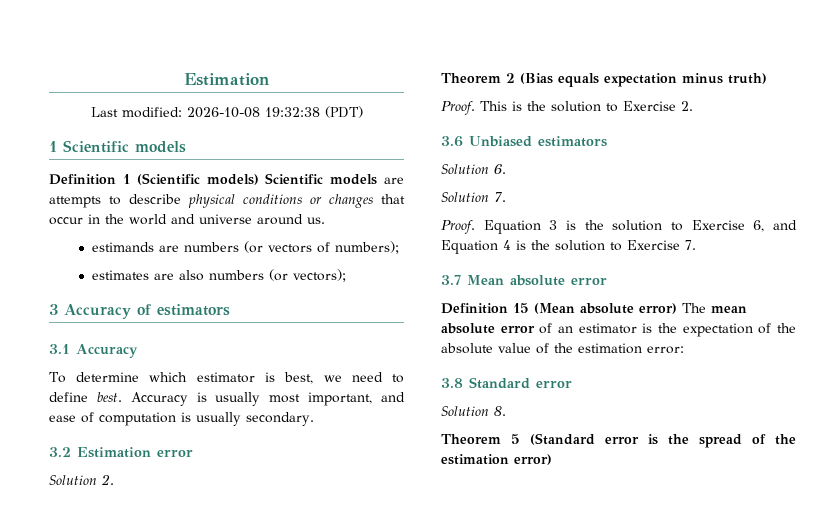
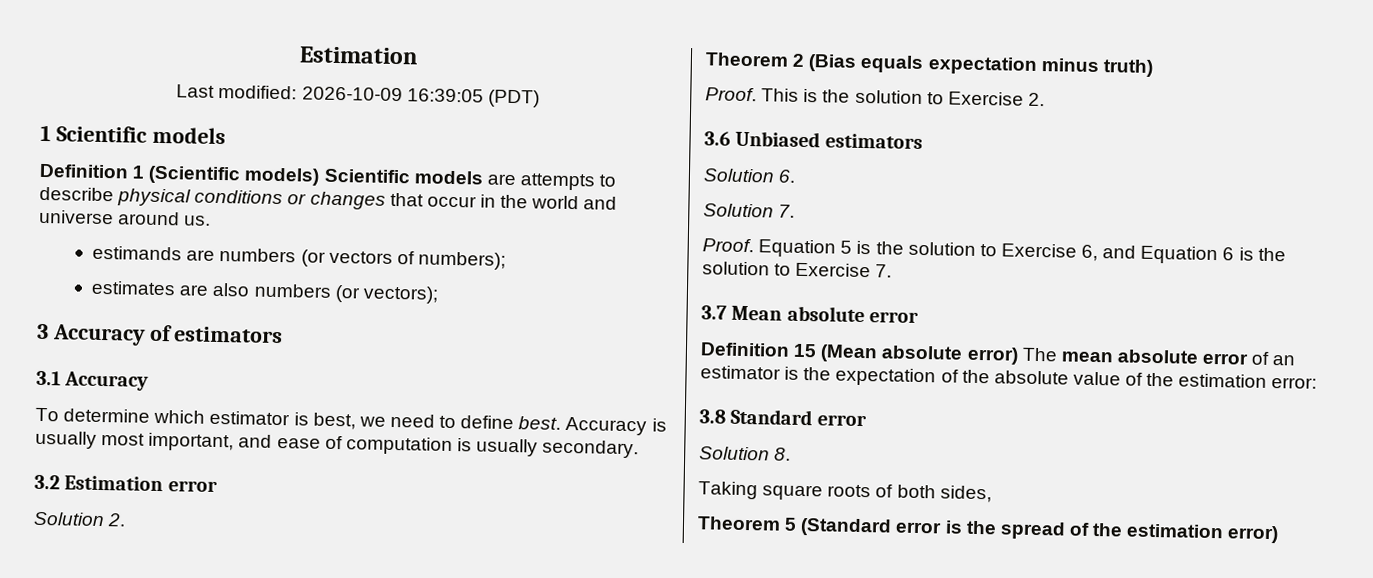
[186,107,320,118] 2026-10-08 19:32:38 -> [301,86,484,103] 2026-10-09 16:39:05
[549,220,558,230] 3 -> [840,240,853,254] 5
[503,240,511,250] 4 -> [1222,247,1235,261] 6
(506, 411) none -> [698,481,992,503] // Taking square roots of both sides,

